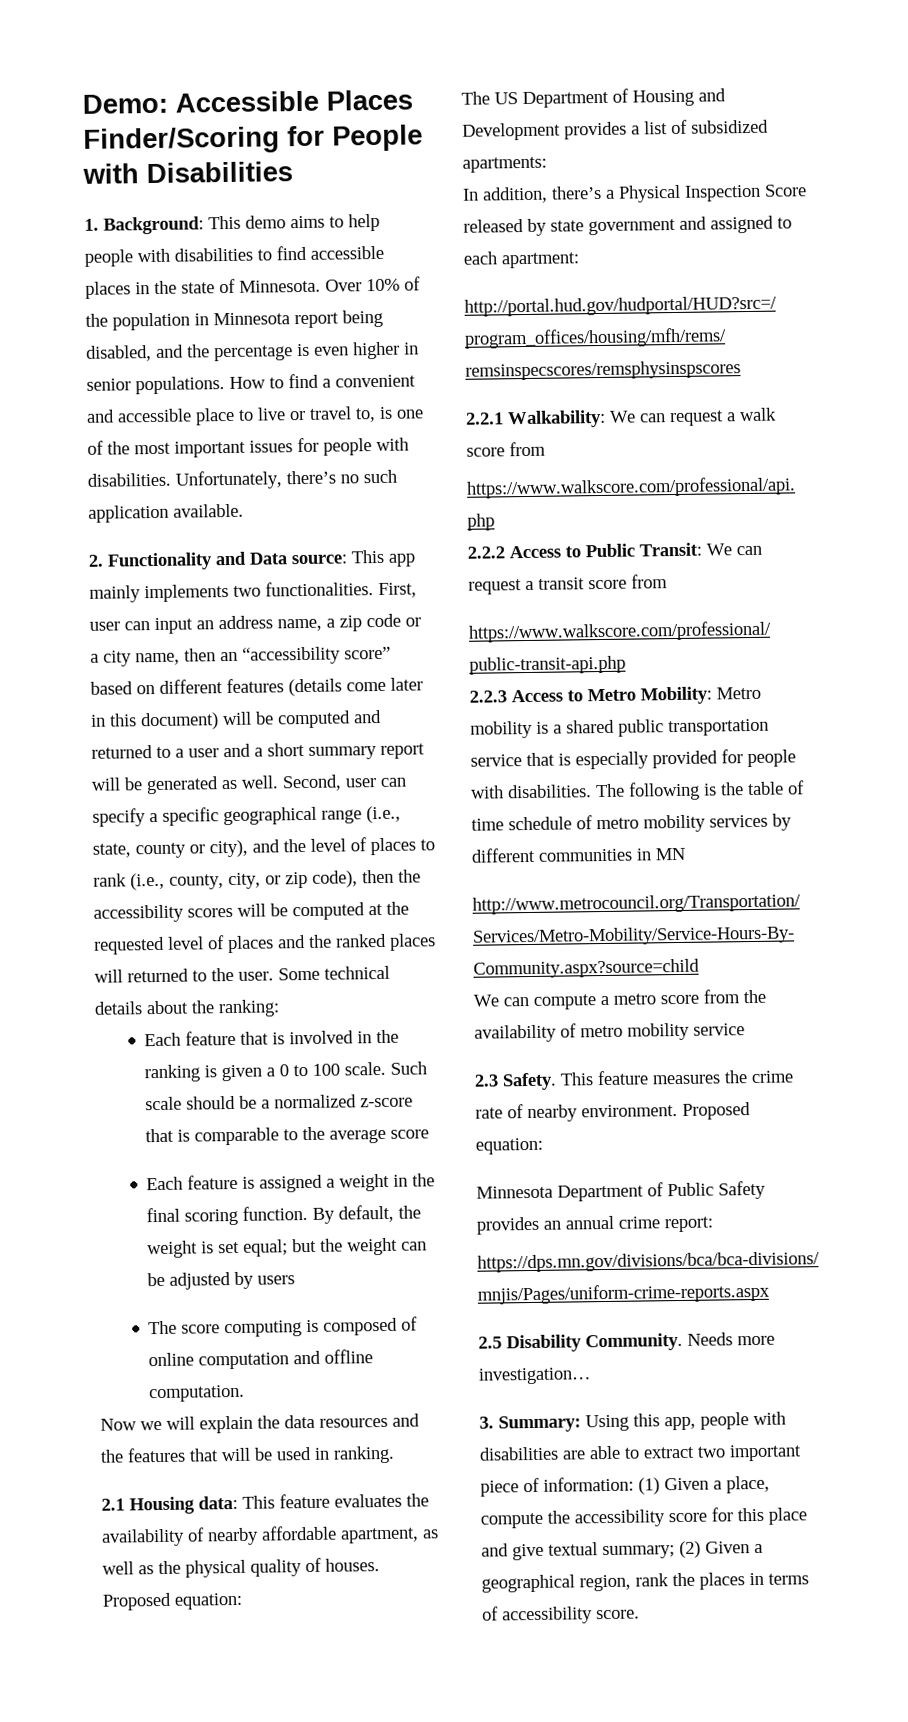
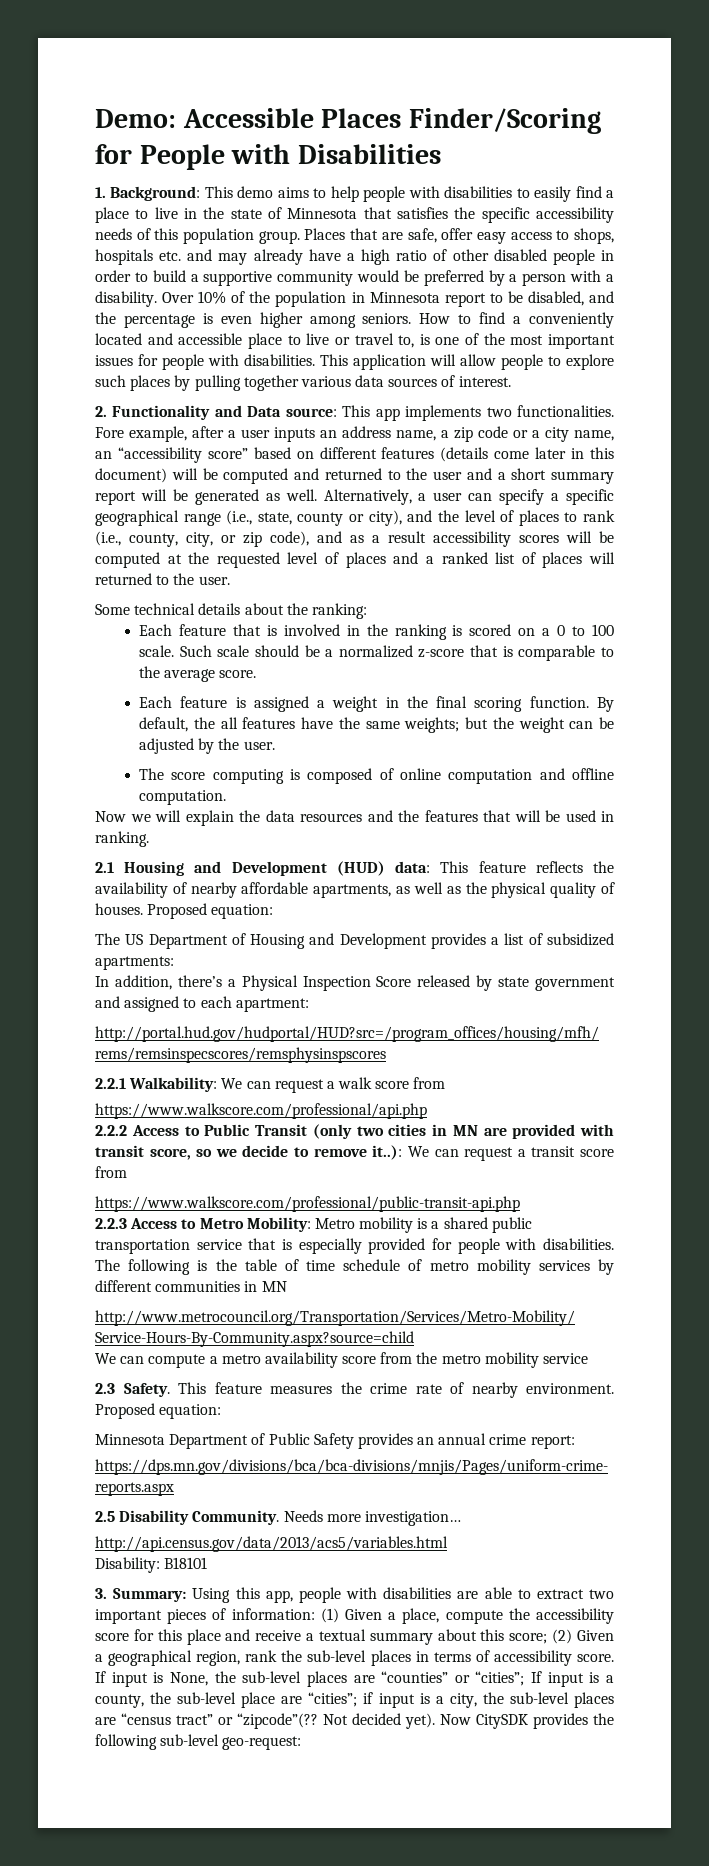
[276,245,384,261] [85,278,321,299] find accessible places in the state of Minnesota. -> [534,186,614,202] [95,207,614,223] [95,228,614,244] [95,249,614,265] [95,270,615,286] [95,291,157,307] easily find a place to live in the state of Minnesota that satisfies the specific accessibility needs of this population group. Places that are safe, offer easy access to shops, hospitals etc. and may already have a high ratio of other disabled people in order to build a supportive community would be preferred by a person with a disability.
[342,309,383,328] being -> [489,291,523,303] to be
[404,342,419,355] [86,376,225,395] in senior populations. -> [309,313,412,328] among seniors.
[335,374,416,388] convenient -> [529,312,615,328] [95,333,142,345] conveniently located
[175,469,397,490] [88,503,244,523] Unfortunately, there’s no such application available. -> [320,354,614,370] [95,375,511,391] This application will allow people to explore such places by pulling together various data sources of interest.
[89,585,141,603] mainly -> (400, 414) none
[378,582,417,598] [89,617,193,634] First, user can input -> [95,426,315,442] Fore example, after a user inputs
[184,648,216,662] then -> (614, 435) none
[175,748,184,758] a -> [406,468,428,480] the
[282,774,342,792] Second, -> [323,489,427,505] Alternatively, a
[362,869,421,884] then the -> [317,531,426,543] and as a result
[308,933,387,948] the ranked -> [425,552,536,564] a ranked list of
(274, 976) none -> (230, 580) //
[221,1064,263,1082] given -> [469,624,536,636] scored on
[390,1129,430,1139] score -> [219,670,257,678] score.
[147,1239,289,1259] weight is set equal; -> [220,717,460,733] all features have the same weights;
[257,1275,296,1285] users -> [218,738,275,750] the user.
(195, 1505) none -> [194,861,385,876] and Development (HUD)
[334,1493,402,1508] evaluates -> [535,861,583,873] reflects
[340,1527,419,1544] apartment, -> [313,884,392,898] apartments,
[639,542,702,557] Transit: -> [255,1124,614,1139] [95,1145,403,1160] Transit (only two cities in MN are provided with transit score, so we decide to remove it..):
(656, 999) none -> [264,1352,338,1368] availability
[474,1023,577,1043] availability of -> (438, 1358) none
(592, 1376) none -> [95,1536,448,1552] [95,1557,208,1573] // http://api.census.gov/data/2013/acs5/variables.html // Disability: B18101
[480,1480,519,1497] piece -> [167,1609,207,1624] pieces
[512,1542,675,1561] give textual summary; -> [255,1629,548,1645] receive a textual summary about this score;
(695, 1579) none -> [307,1650,367,1662] sub-level
(640, 1614) none -> [95,1671,615,1687] [95,1692,615,1708] [95,1713,614,1729] [95,1734,302,1750] If input is None, the sub-level places are “counties” or “cities”; If input is a county, the sub-level place are “cities”; if input is a city, the sub-level places are “census tract” or “zipcode”(?? Not decided yet). Now CitySDK provides the following sub-level geo-request:

